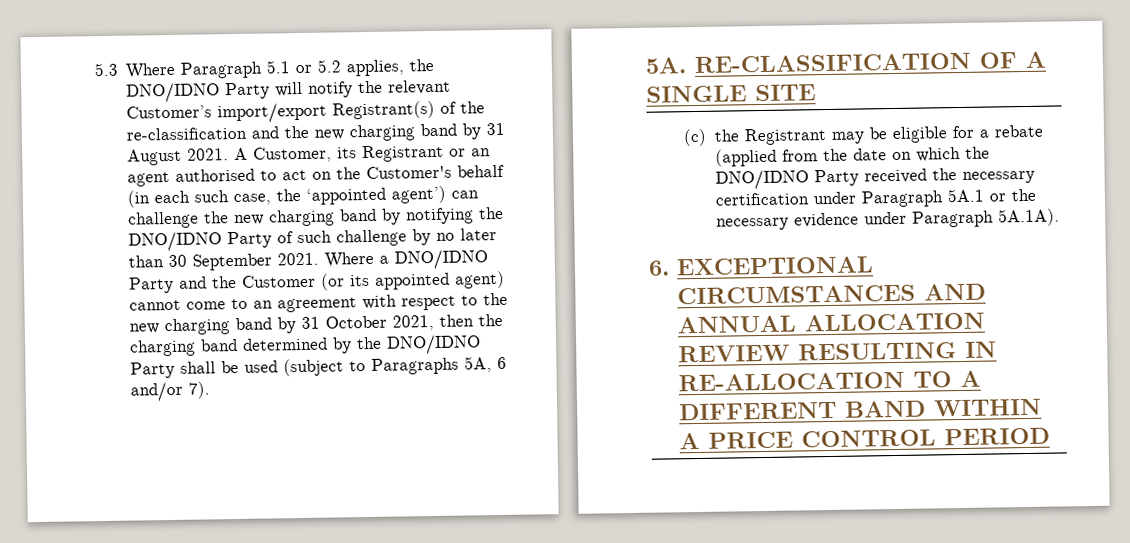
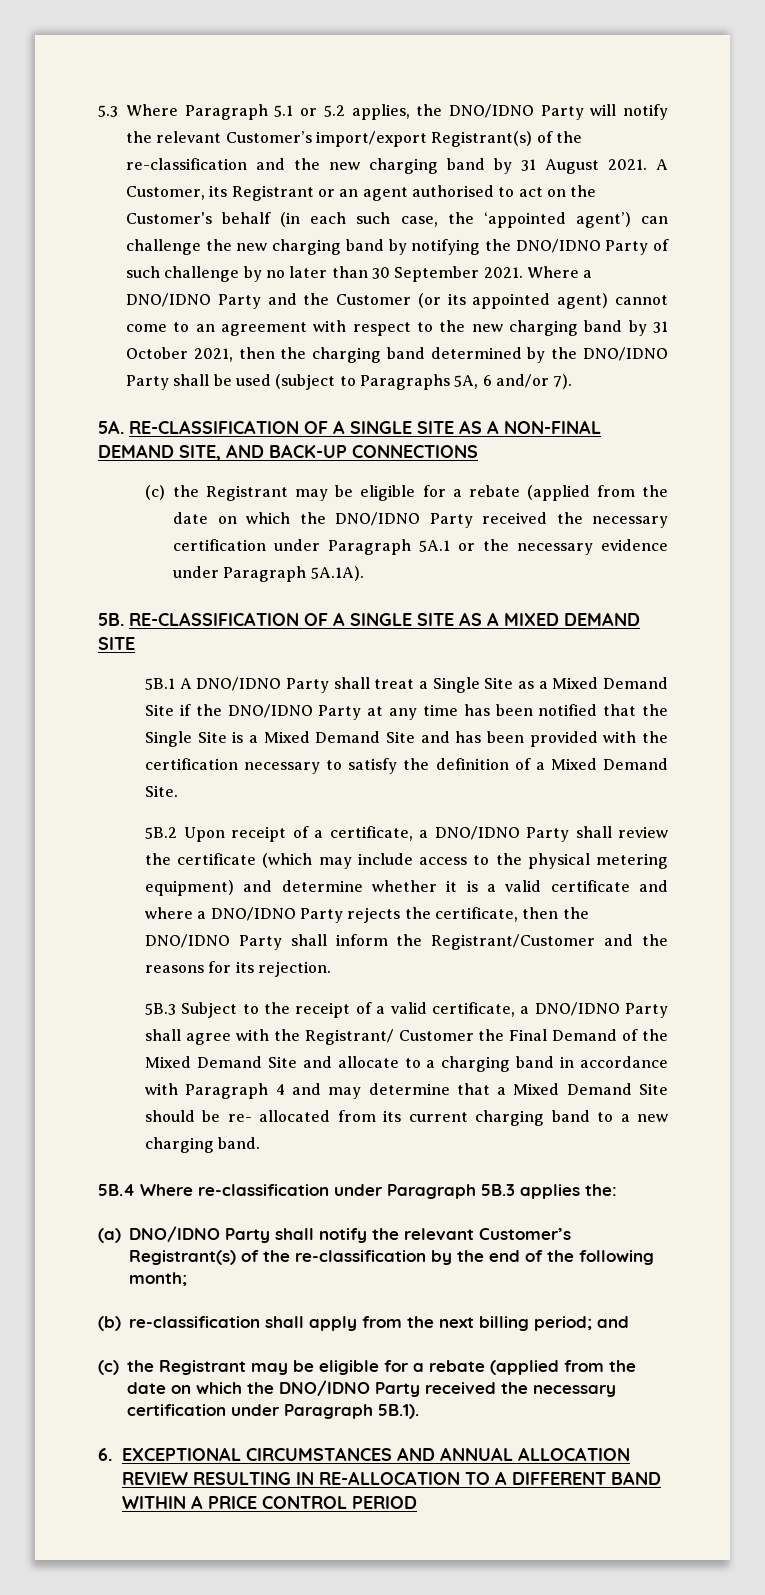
(816, 93) none -> [459,420,601,434] [98,444,478,461] AS A NON-FINAL DEMAND SITE, AND BACK-UP CONNECTIONS
(1060, 217) none -> [98,612,640,626] [98,637,135,650] [145,677,668,693] [145,704,668,720] [145,731,668,747] [145,758,668,774] [145,785,179,797] [145,826,669,842] [145,853,669,869] [145,880,668,896] [145,907,589,923] [145,934,669,950] [145,961,331,977] [145,1002,668,1018] [145,1029,668,1045] [145,1056,668,1072] [145,1083,668,1099] [145,1110,669,1126] [145,1137,261,1153] [98,1184,617,1199] [98,1226,571,1243] [129,1250,654,1265] [129,1272,187,1286] [98,1316,629,1331] [98,1360,636,1375] [127,1380,616,1397] [127,1404,419,1419] // 5B. RE-CLASSIFICATION OF A SINGLE SITE AS A MIXED DEMAND SITE // 5B.1 A DNO/IDNO Party shall treat a Single Site as a Mixed Demand Site if the DNO/IDNO Party at any time has been notified that the Single Site is a Mixed Demand Site and has been provided with the certification necessary to satisfy the definition of a Mixed Demand Site. // 5B.2 Upon receipt of a certificate, a DNO/IDNO Party shall review the certificate (which may include access to the physical metering equipment) and determine whether it is a valid certificate and where a DNO/IDNO Party rejects the certificate, then the DNO/IDNO Party shall inform the Registrant/Customer and the reasons for its rejection. // 5B.3 Subject to the receipt of a valid certificate, a DNO/IDNO Party shall agree with the Registrant/ Customer the Final Demand of the Mixed Demand Site and allocate to a charging band in accordance with Paragraph 4 and may determine that a Mixed Demand Site should be re- allocated from its current charging band to a new charging band. // 5B.4 Where re-classification under Paragraph 5B.3 applies the: // (a) DNO/IDNO Party shall notify the relevant Customer’s Registrant(s) of the re-classification by the end of the following month; // (b) re-classification shall apply from the next billing period; and // (c) the Registrant may be eligible for a rebate (applied from the date on which the DNO/IDNO Party received the necessary certification under Paragraph 5B.1).

